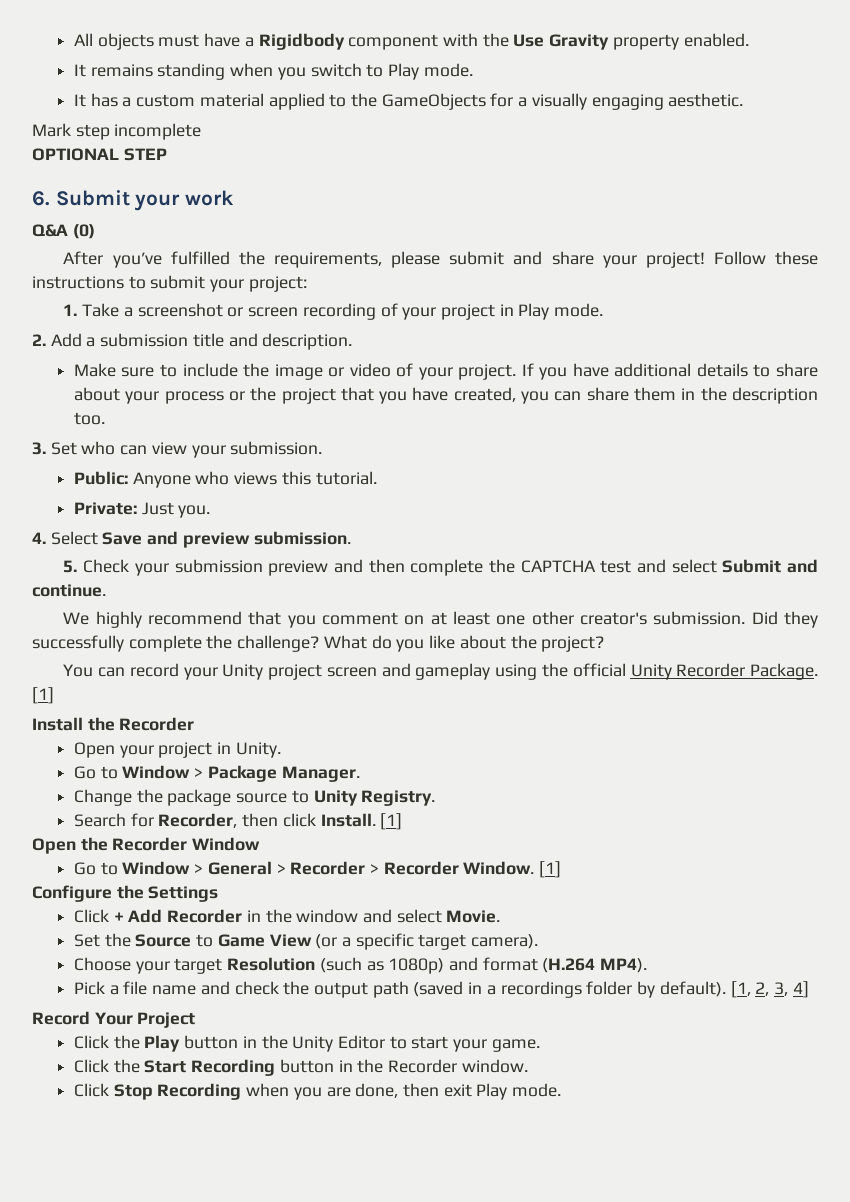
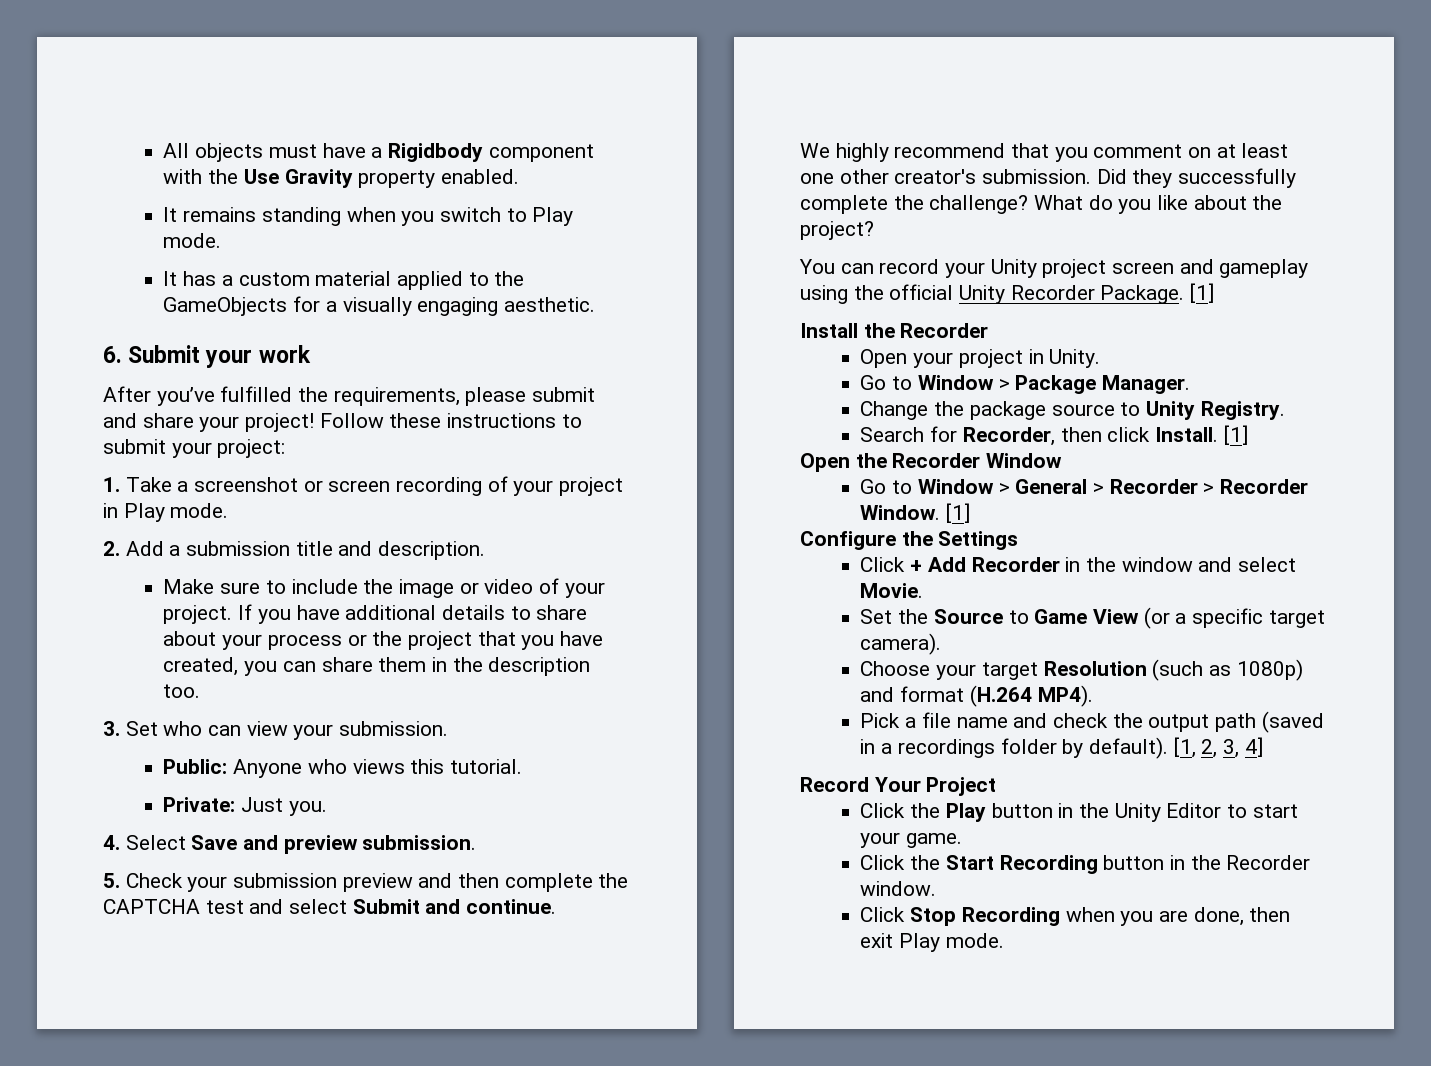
[32,123,202,140] [32,148,167,161] // Mark step incomplete // OPTIONAL STEP -> (595, 304) none
[32,224,95,239] // Q&A (0) -> (311, 354) none

